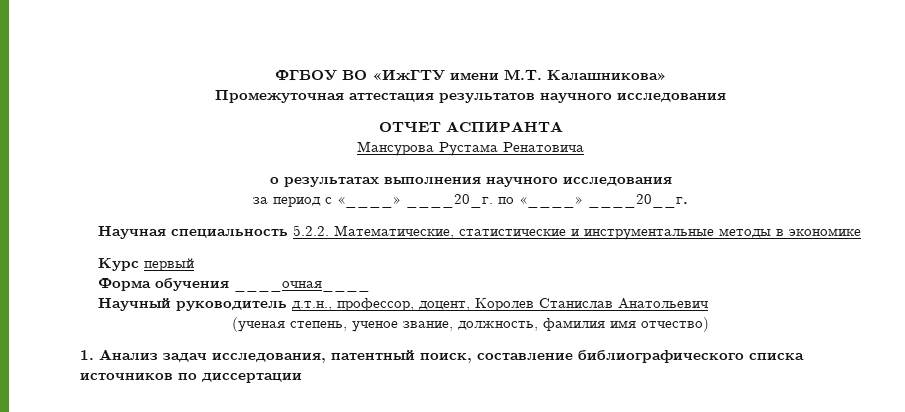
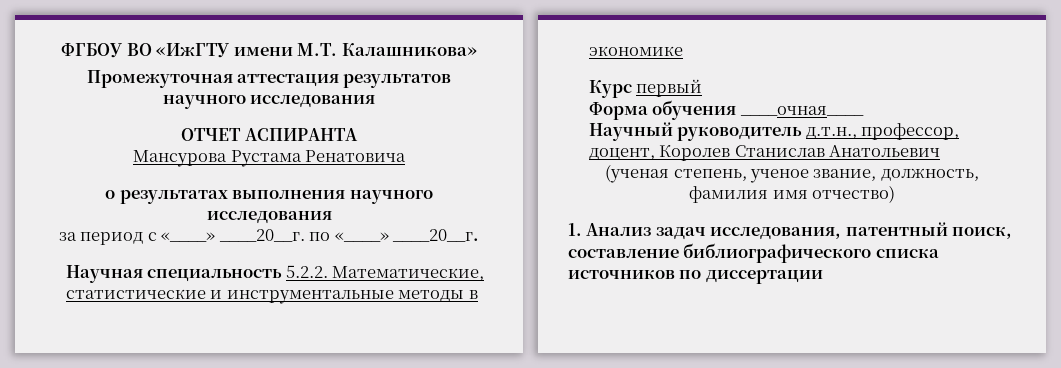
[406,194,493,208] ____20_г. -> [218,229,305,242] ____20__г.

